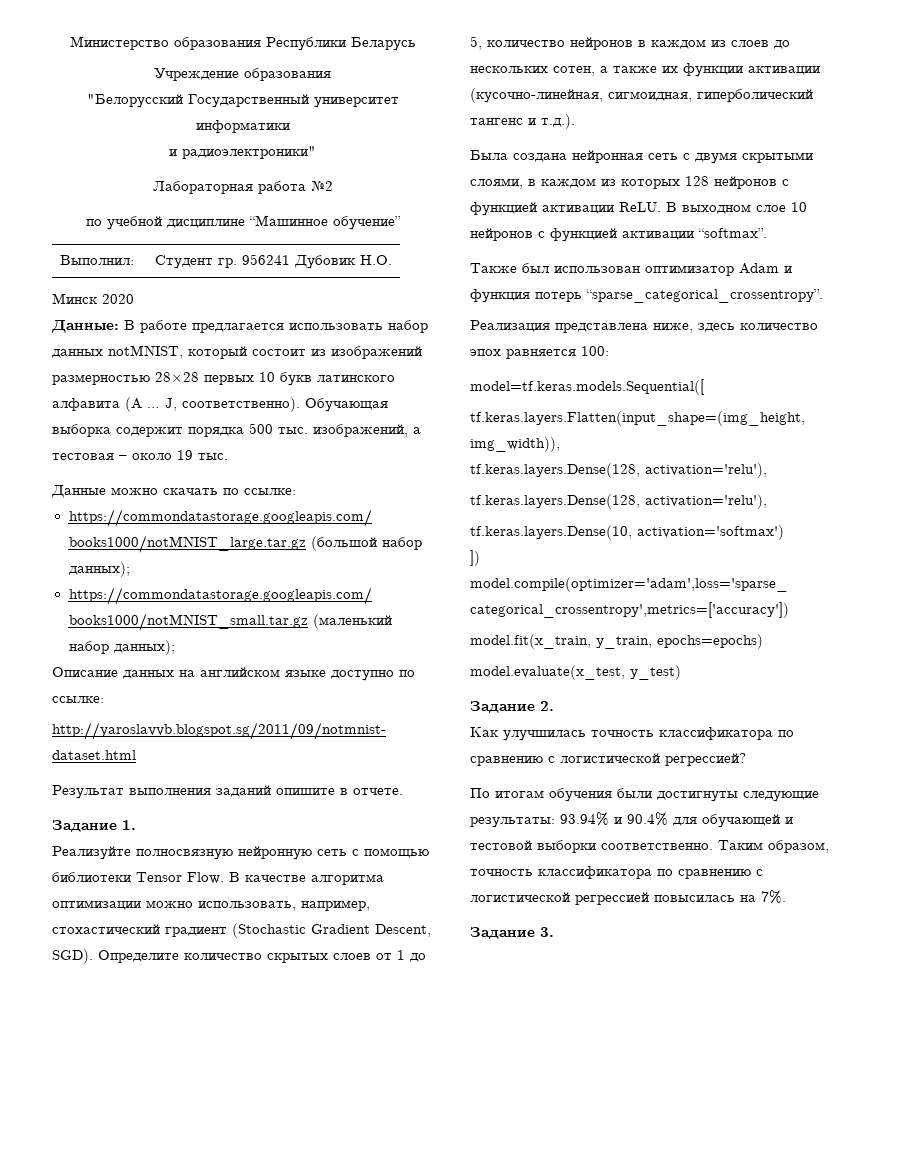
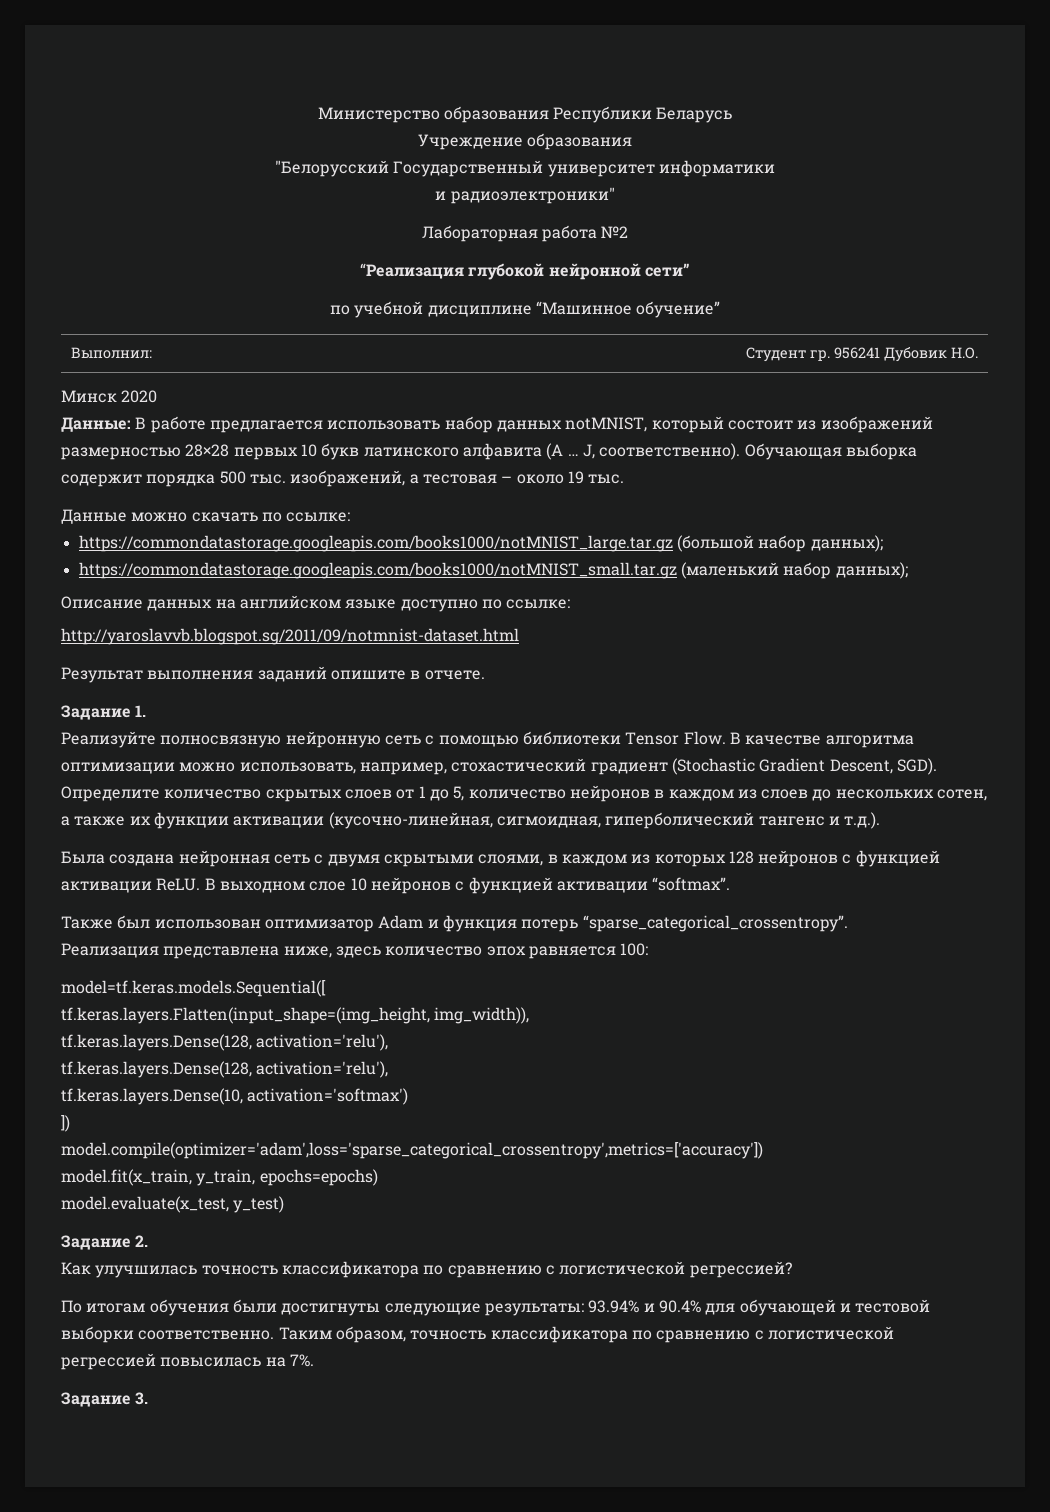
(333, 186) none -> [360,263,690,280] // “Реализация глубокой нейронной сети”

